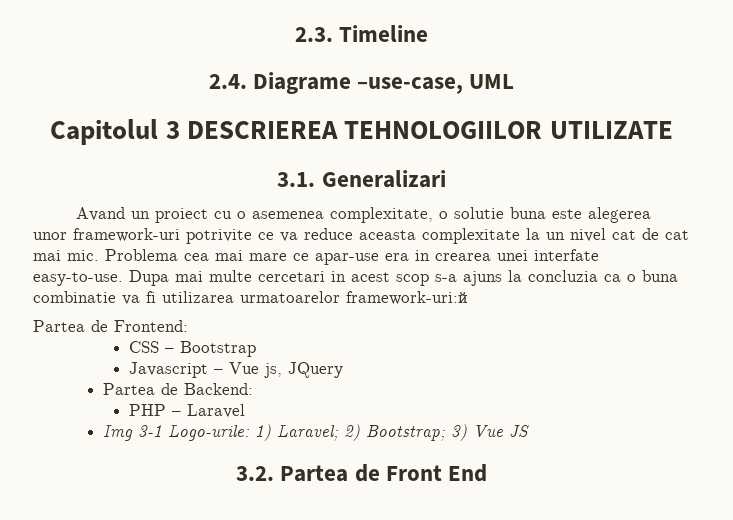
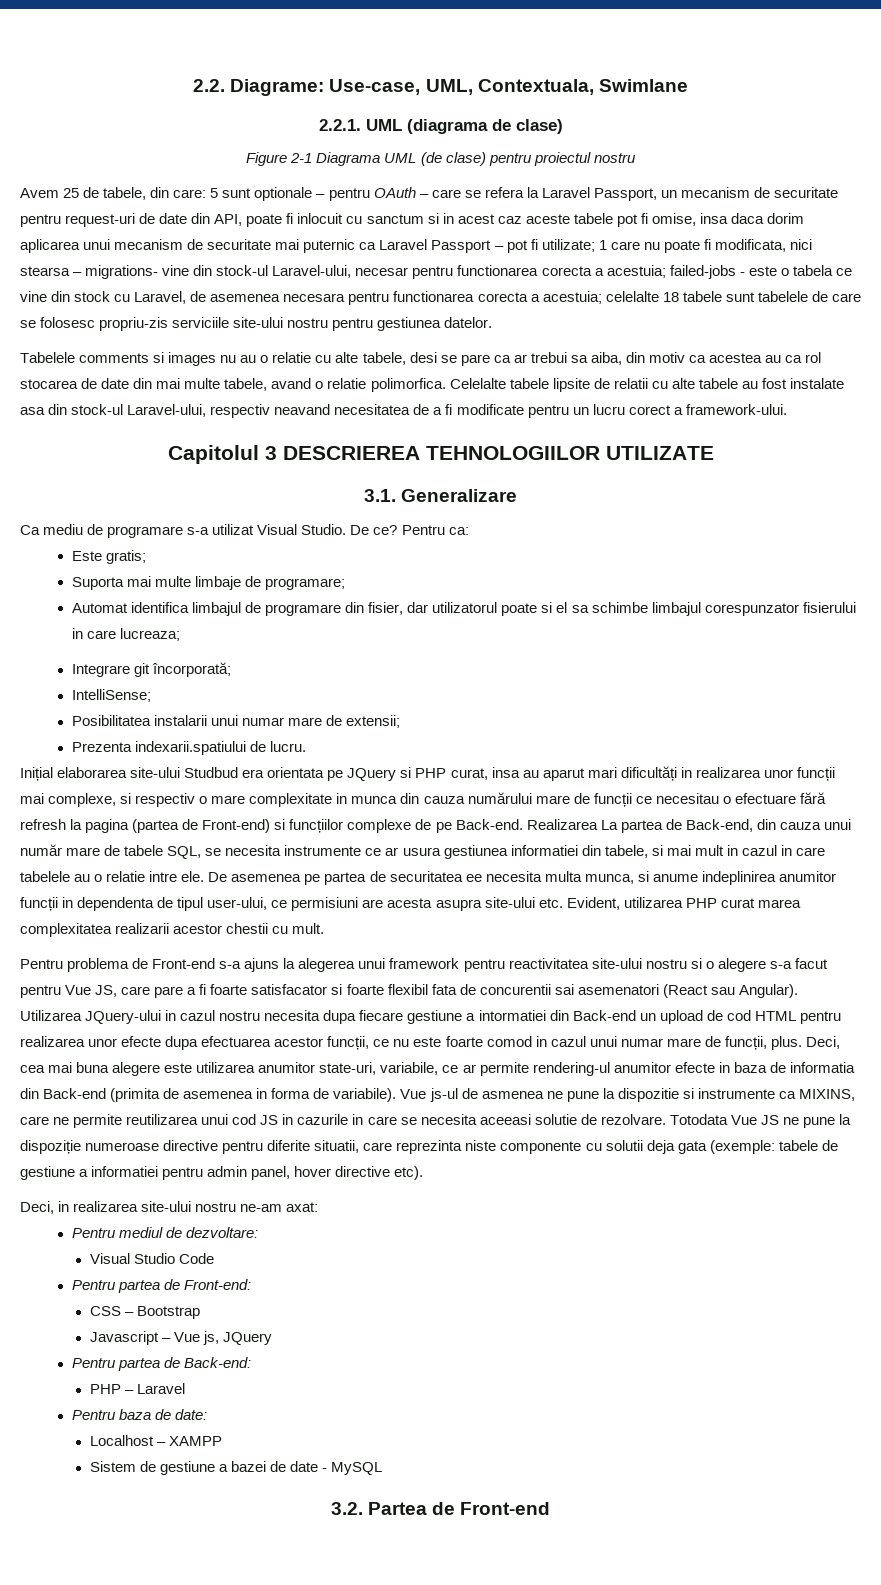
[294,25,429,42] [208,72,515,94] 2.3. Timeline // 2.4. Diagrame –use-case, UML -> [193,79,688,96] [318,119,563,134] [246,152,636,166] [20,187,839,201] [20,213,805,227] [20,239,812,253] [20,265,852,279] [20,291,861,305] [20,317,493,331] [20,352,822,366] [20,378,845,392] [20,404,787,418] 2.2. Diagrame: Use-case, UML, Contextuala, Swimlane // 2.2.1. UML (diagrama de clase) // Figure 2-1 Diagrama UML (de clase) pentru proiectul nostru // Avem 25 de tabele, din care: 5 sunt optionale – pentru OAuth – care se refera la Laravel Passport, un mecanism de securitate pentru request-uri de date din API, poate fi inlocuit cu sanctum si in acest caz aceste tabele pot fi omise, insa daca dorim aplicarea unui mecanism de securitate mai puternic ca Laravel Passport – pot fi utilizate; 1 care nu poate fi modificata, nici stearsa – migrations- vine din stock-ul Laravel-ului, necesar pentru functionarea corecta a acestuia; failed-jobs - este o tabela ce vine din stock cu Laravel, de asemenea necesara pentru functionarea corecta a acestuia; celelalte 18 tabele sunt tabelele de care se folosesc propriu-zis serviciile site-ului nostru pentru gestiunea datelor. // Tabelele comments si images nu au o relatie cu alte tabele, desi se pare ca ar trebui sa aiba, din motiv ca acestea au ca rol stocarea de date din mai multe tabele, avand o relatie polimorfica. Celelalte tabele lipsite de relatii cu alte tabele au fost instalate asa din stock-ul Laravel-ului, respectiv neavand necesitatea de a fi modificate pentru un lucru corect a framework-ului.
[321,170,446,188] [75,207,651,223] [33,228,689,244] [33,249,599,265] [33,270,678,286] [33,291,467,305] [33,320,188,332] Generalizari // Avand un proiect cu o asemenea complexitate, o solutie buna este alegerea unor framework-uri potrivite ce va reduce aceasta complexitate la un nivel cat de cat mai mic. Problema cea mai mare ce apar-use era in crearea unei interfate easy-to-use. Dupa mai multe cercetari in acest scop s-a ajuns la concluzia ca o buna combinatie va fi utilizarea urmatoarelor framework-uri:й // Partea de Frontend: -> [401,489,518,502] [20,524,469,538] [71,550,146,564] [71,576,346,590] [71,602,856,616] [71,628,181,641] [71,662,232,677] [71,689,151,702] [71,715,401,728] [71,741,307,755] [20,766,835,781] [20,792,826,807] [20,819,851,833] [20,844,826,859] [20,871,836,885] [20,897,801,911] [20,923,325,937] [20,958,828,972] [20,984,798,998] [20,1010,841,1024] [20,1036,840,1050] [20,1062,855,1076] [20,1088,855,1102] [20,1114,852,1128] [20,1140,838,1154] [20,1166,424,1180] [20,1201,319,1214] [71,1227,259,1238] [89,1253,214,1264] [71,1279,252,1293] Generalizare // Ca mediu de programare s-a utilizat Visual Studio. De ce? Pentru ca: // Este gratis; // Suporta mai multe limbaje de programare; // Automat identifica limbajul de programare din fisier, dar utilizatorul poate si el sa schimbe limbajul corespunzator fisierului in care lucreaza; // Integrare git încorporată; // IntelliSense; // Posibilitatea instalarii unui numar mare de extensii; // Prezenta indexarii.spatiului de lucru. // Inițial elaborarea site-ului Studbud era orientata pe JQuery si PHP curat, insa au aparut mari dificultăți in realizarea unor funcții mai complexe, si respectiv o mare complexitate in munca din cauza numărului mare de funcții ce necesitau o efectuare fără refresh la pagina (partea de Front-end) si funcțiilor complexe de pe Back-end. Realizarea La partea de Back-end, din cauza unui număr mare de tabele SQL, se necesita instrumente ce ar usura gestiunea informatiei din tabele, si mai mult in cazul in care tabelele au o relatie intre ele. De asemenea pe partea de securitatea ee necesita multa munca, si anume indeplinirea anumitor funcții in dependenta de tipul user-ului, ce permisiuni are acesta asupra site-ului etc. Evident, utilizarea PHP curat marea complexitatea realizarii acestor chestii cu mult. // Pentru problema de Front-end s-a ajuns la alegerea unui framework pentru reactivitatea site-ului nostru si o alegere s-a facut pentru Vue JS, care pare a fi foarte satisfacator si foarte flexibil fata de concurentii sai asemenatori (React sau Angular). Utilizarea JQuery-ului in cazul nostru necesita dupa fiecare gestiune a intormatiei din Back-end un upload de cod HTML pentru realizarea unor efecte dupa efectuarea acestor funcții, ce nu este foarte comod in cazul unui numar mare de funcții, plus. Deci, cea mai buna alegere este utilizarea anumitor state-uri, variabile, ce ar permite rendering-ul anumitor efecte in baza de informatia din Back-end (primita de asemenea in forma de variabile). Vue js-ul de asmenea ne pune la dispozitie si instrumente ca MIXINS, care ne permite reutilizarea unui cod JS in cazurile in care se necesita aceeasi solutie de rezolvare. Totodata Vue JS ne pune la dispoziție numeroase directive pentru diferite situatii, care reprezinta niste componente cu solutii deja gata (exemple: tabele de gestiune a informatiei pentru admin panel, hover directive etc). // Deci, in realizarea site-ului nostru ne-am axat: // Pentru mediul de dezvoltare: // Visual Studio Code // Pentru partea de Front-end:
[102,383,253,395] Partea de Backend: -> [71,1357,252,1371] Pentru partea de Back-end:
[102,424,529,441] Img 3-1 Logo-urile: 1) Laravel; 2) Bootstrap; 3) Vue JS -> [71,1409,208,1420] [89,1435,222,1446] [89,1461,383,1475] Pentru baza de date: // Localhost – XAMPP // Sistem de gestiune a bazei de date - MySQL
[385,464,487,482] Front End -> [460,1502,551,1515] Front-end

